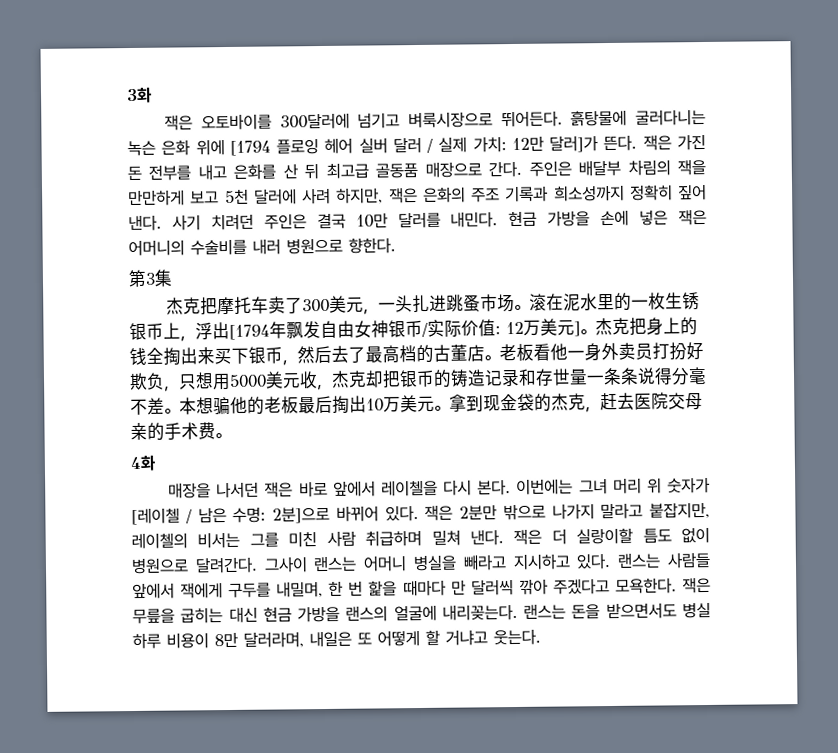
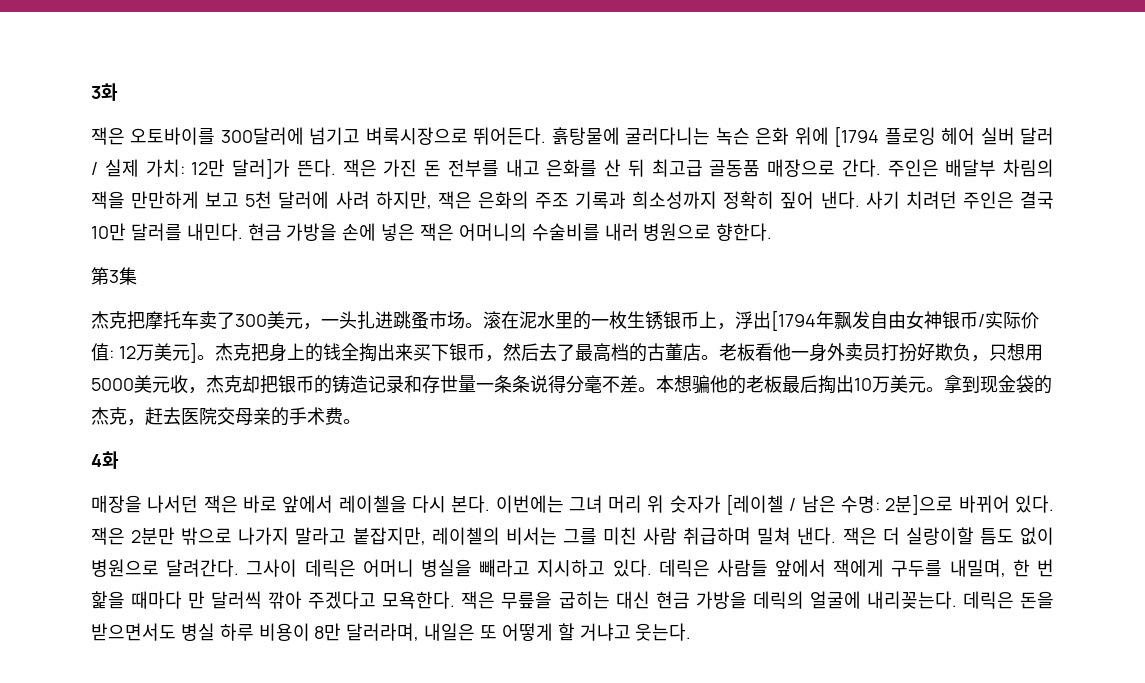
[313,556,358,572] 랜스는 -> [304,559,356,577] 데릭은
[617,553,662,568] 랜스는 -> [658,559,710,577] 데릭은
[345,605,389,622] 랜스의 -> [752,591,804,609] 데릭의
[523,604,567,619] 랜스는 -> [962,591,1014,609] 데릭은

